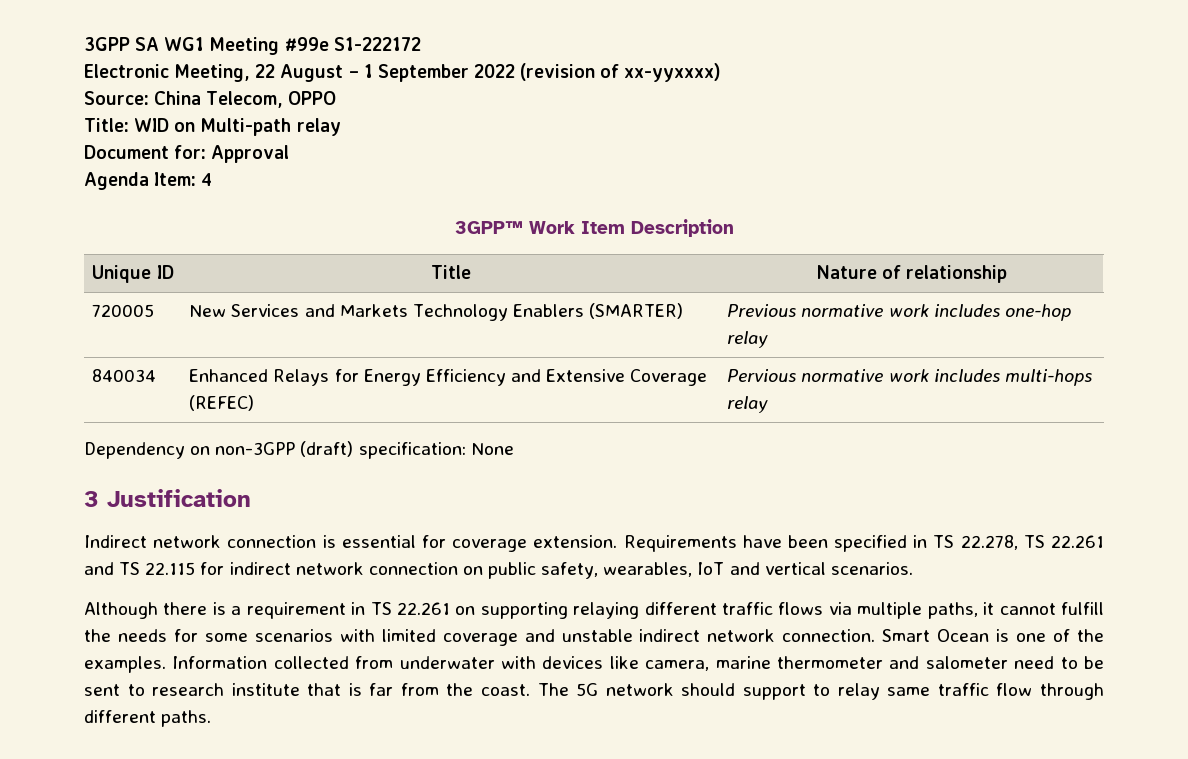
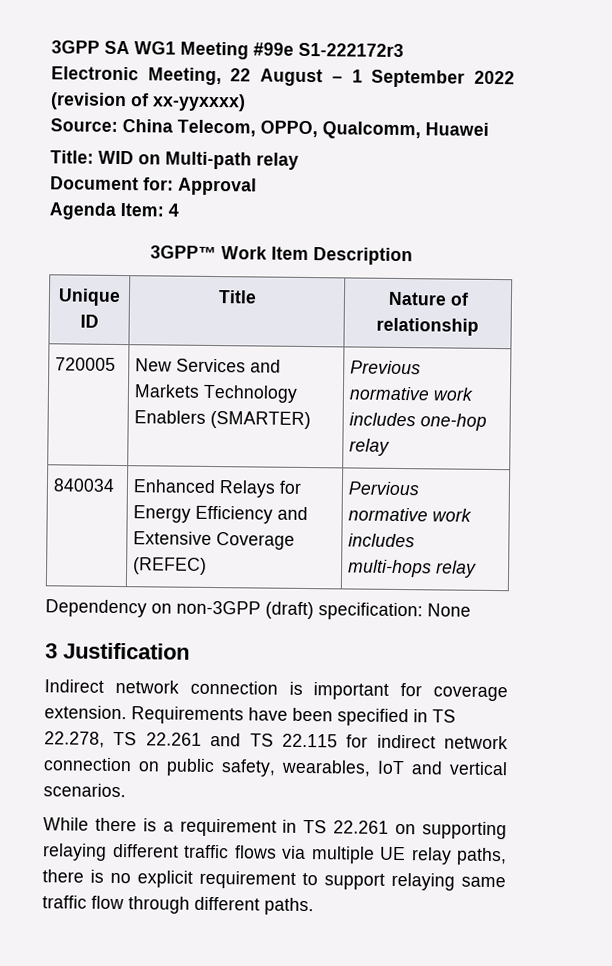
[333,37,421,51] S1-222172 -> [298,42,404,58] S1-222172r3
[288,91,337,105] OPPO -> [260,120,489,140] OPPO, Qualcomm, Huawei
[341,535,416,548] essential -> [313,682,390,700] important
[84,602,158,619] Although -> [43,817,89,831] While
[927,602,1105,619] [84,629,1104,646] [84,656,1104,673] [84,683,880,700] paths, it cannot fulfill the needs for some scenarios with limited coverage and unstable indirect network connection. Smart Ocean is one of the examples. Information collected from underwater with devices like camera, marine thermometer and salometer need to be sent to research institute that is far from the coast. The 5G network should support to relay -> [379,846,507,866] [42,869,455,891] UE relay paths, there is no explicit requirement to support relaying

